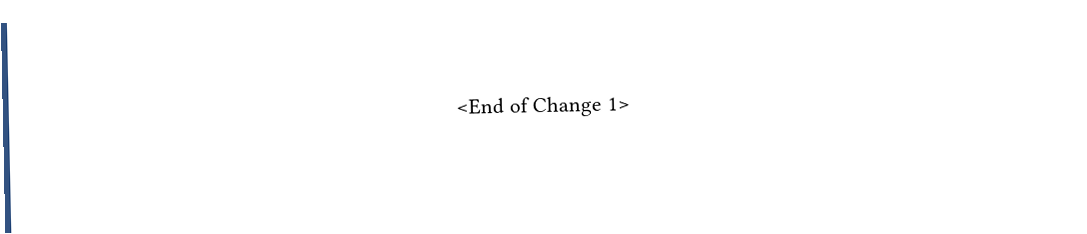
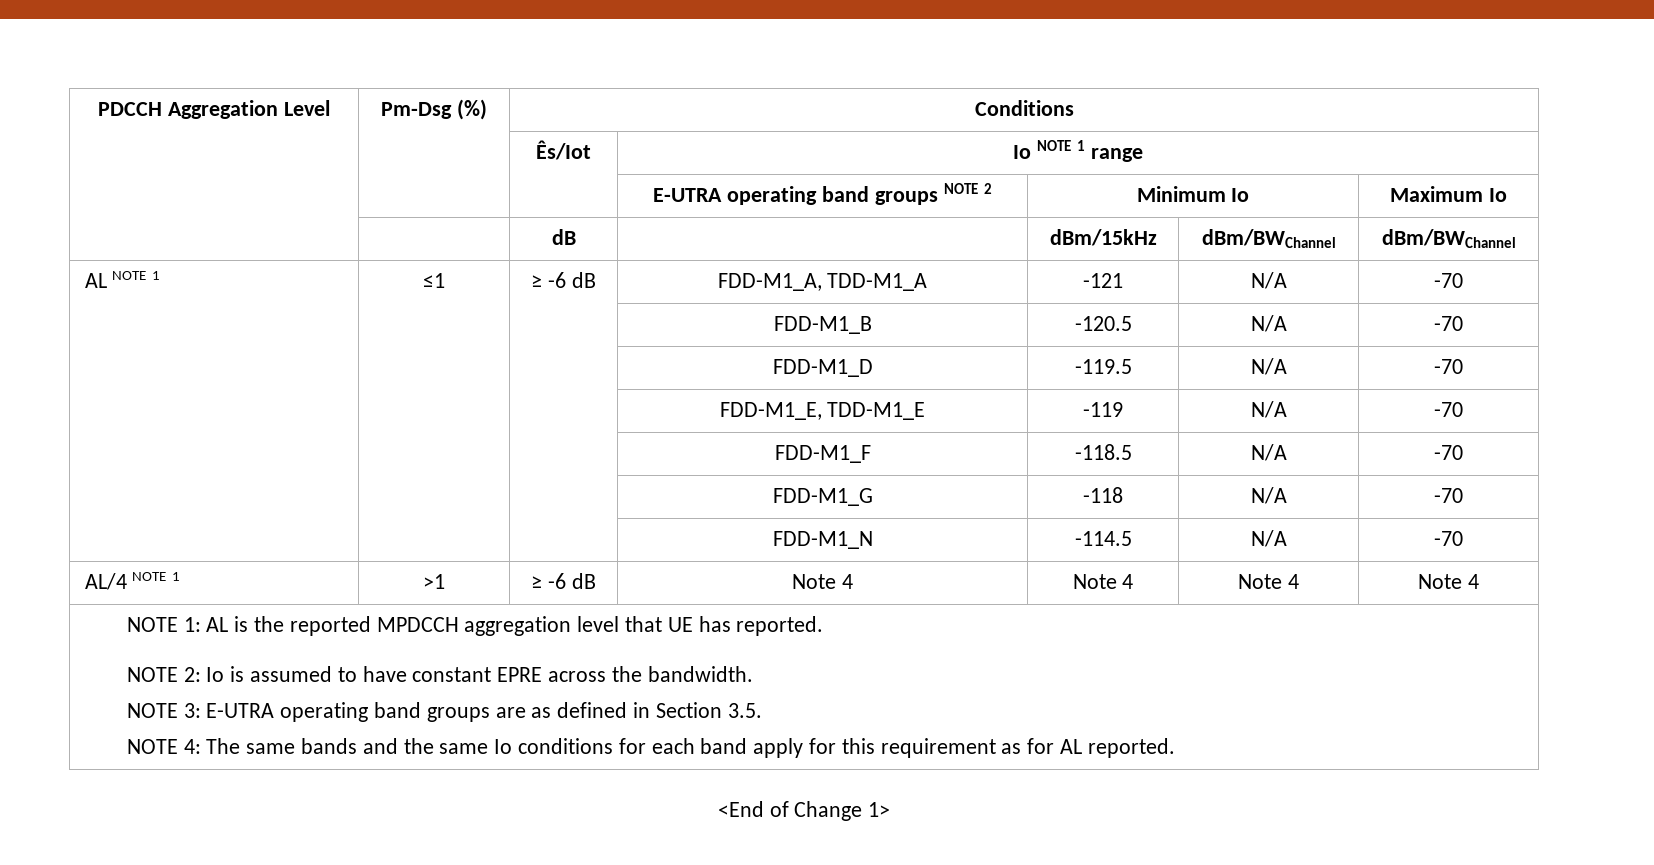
(455, 106) none -> [98,100,330,119] [381,99,487,120] [974,100,1074,116] [536,140,591,160] [1013,140,1143,162] [653,183,992,205] [1136,186,1250,202] [1390,186,1507,202] [551,229,576,245] [1049,229,1157,246] [1201,229,1336,248] [1381,229,1516,248] [84,271,161,288] [423,273,445,288] [531,272,596,288] [717,273,928,291] [1083,273,1123,288] [1250,272,1287,289] [1434,273,1463,288] [773,316,872,334] [1074,316,1132,331] [1250,315,1287,332] [1434,316,1463,331] [772,359,873,377] [1074,359,1132,374] [1250,358,1287,375] [1434,359,1463,374] [719,402,926,420] [1083,402,1123,417] [1250,401,1287,418] [1434,402,1463,417] [774,445,871,463] [1074,444,1132,460] [1250,444,1287,461] [1434,445,1463,460] [772,488,873,506] [1083,487,1123,503] [1250,487,1287,504] [1434,488,1463,503] [772,531,873,549] [1074,531,1132,546] [1250,530,1287,547] [1434,531,1463,546] [84,572,181,590] [423,574,445,589] [531,573,596,589] [792,574,853,589] [1072,574,1134,589] [1238,574,1299,589] [1418,574,1479,589] [126,616,824,636] [126,666,753,682] [126,702,762,722] [126,738,1175,758] PDCCH Aggregation Level | Pm-Dsg (%) | Conditions // | | Ês/Iot | Io NOTE 1 range // | | | E-UTRA operating band groups NOTE 2 | Minimum Io | Maximum Io // | | dB | | dBm/15kHz | dBm/BWChannel | dBm/BWChannel // AL NOTE 1 | ≤1 | ≥ -6 dB | FDD-M1_A, TDD-M1_A | -121 | N/A | -70 // | | | FDD-M1_B | -120.5 | N/A | -70 // | | | FDD-M1_D | -119.5 | N/A | -70 // | | | FDD-M1_E, TDD-M1_E | -119 | N/A | -70 // | | | FDD-M1_F | -118.5 | N/A | -70 // | | | FDD-M1_G | -118 | N/A | -70 // | | | FDD-M1_N | -114.5 | N/A | -70 // AL/4 NOTE 1 | >1 | ≥ -6 dB | Note 4 | Note 4 | Note 4 | Note 4 // NOTE 1: AL is the reported MPDCCH aggregation level that UE has reported. // NOTE 2: Io is assumed to have constant EPRE across the bandwidth. // NOTE 3: E-UTRA operating band groups are as defined in Section 3.5. // NOTE 4: The same bands and the same Io conditions for each band apply for this requirement as for AL reported. //

